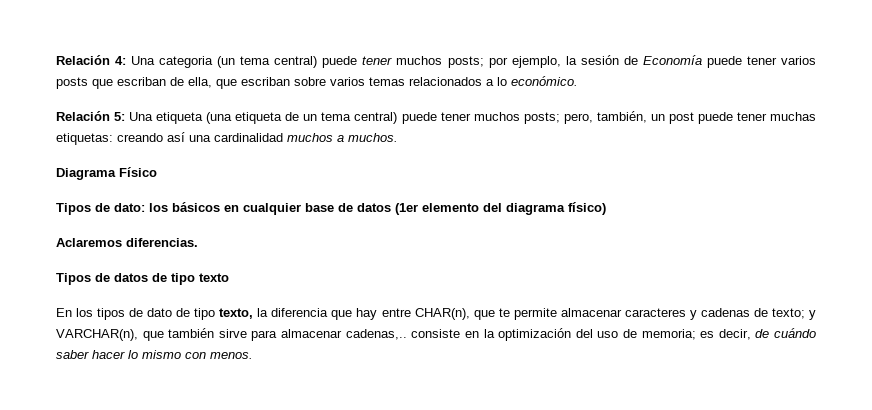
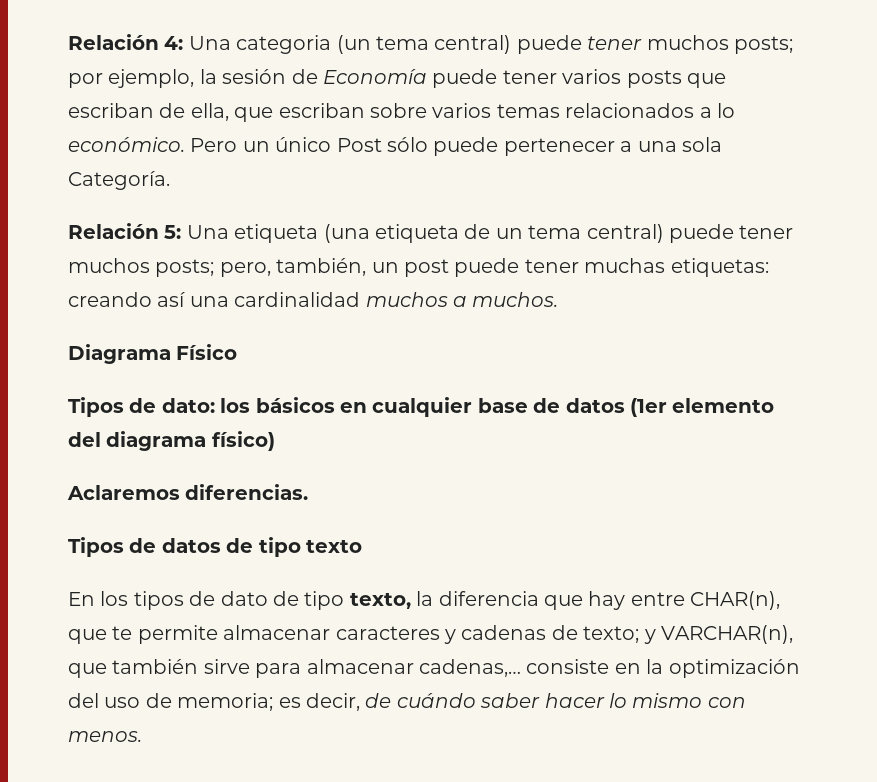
(578, 81) none -> [190,137,722,156] [68,171,170,190] Pero un único Post sólo puede pertenecer a una sola Categoría.
[345,329,407,340] cadenas,.. -> [419,659,521,677] cadenas,…

